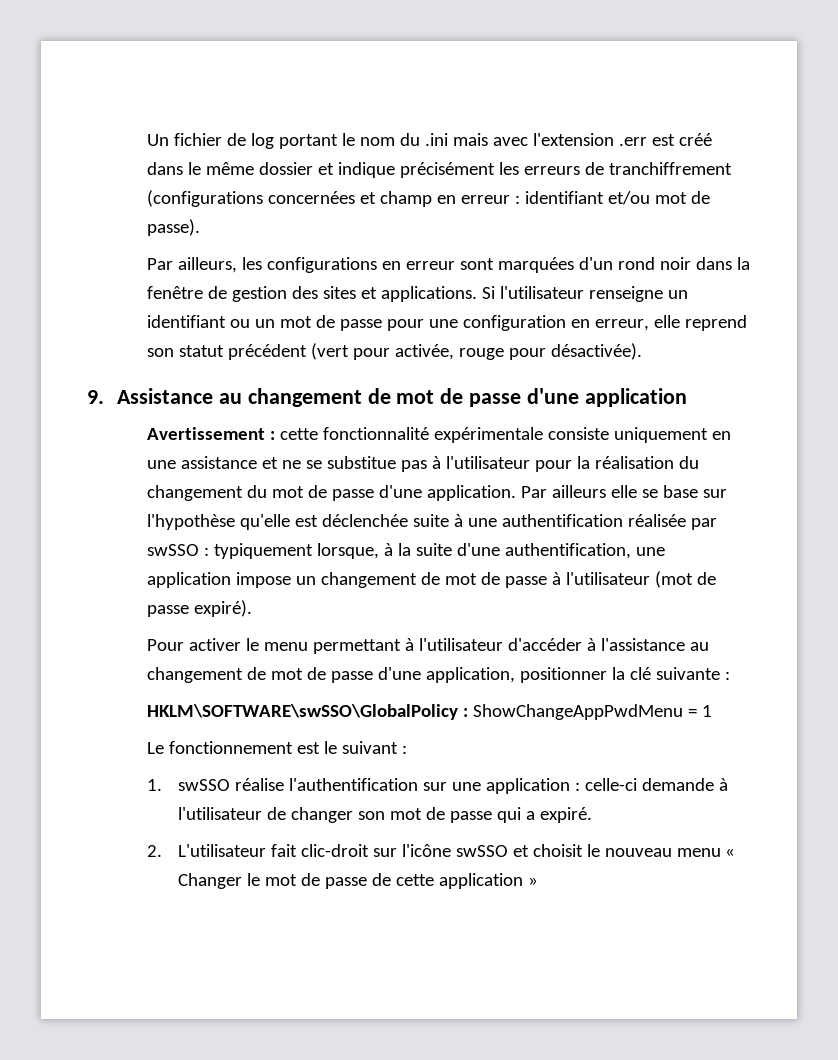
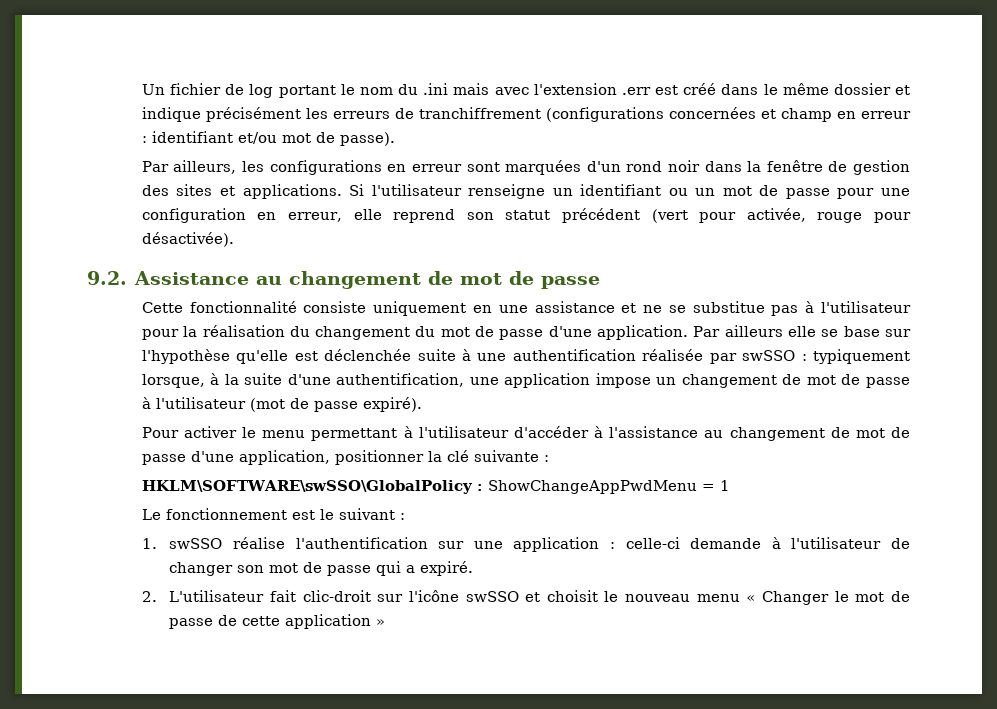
[87,390,104,404] 9. -> [87,271,127,285] 9.2.
[526,388,687,407] [147,427,544,443] d'une application // Avertissement : cette fonctionnalité expérimentale -> [141,301,297,313] // Cette fonctionnalité

